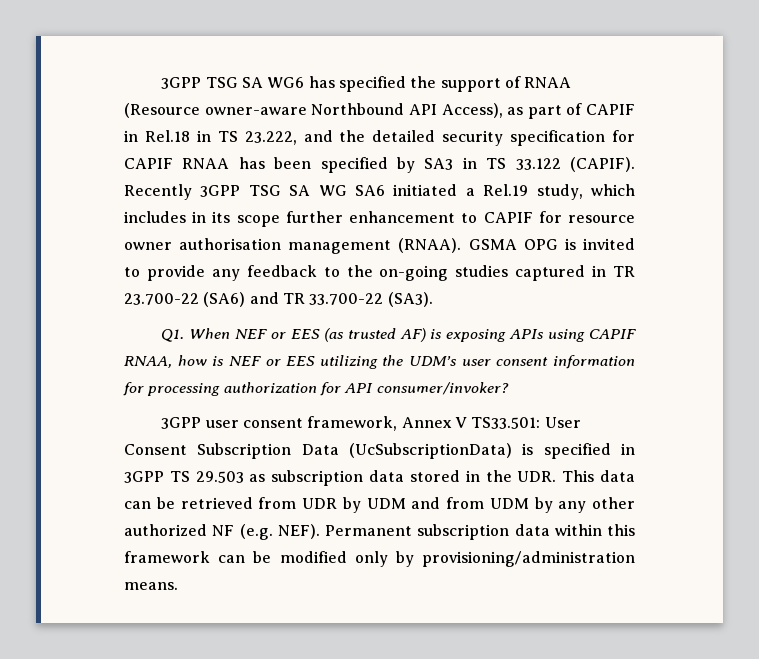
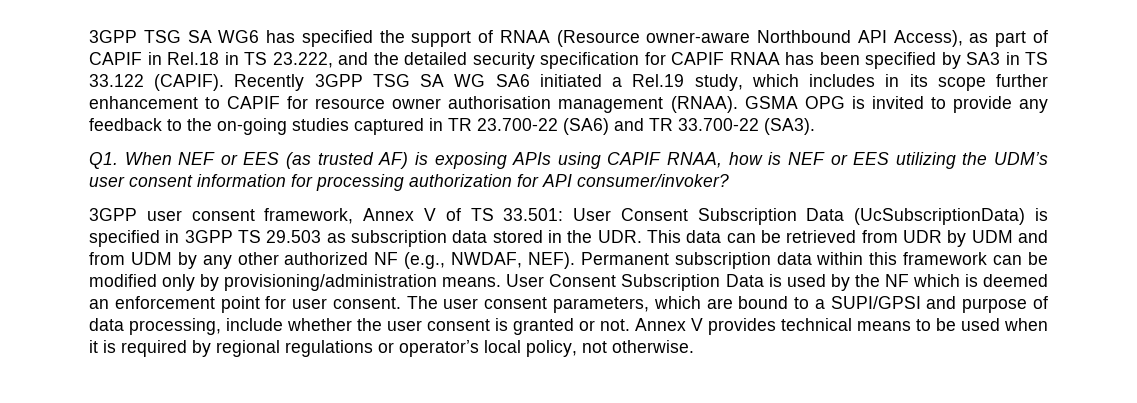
[471,417,541,429] TS33.501: -> [445,208,564,221] of TS 33.501:
[239,524,273,540] (e.g. -> [404,252,523,269] (e.g., NWDAF,
(178, 586) none -> [506,274,1048,291] [89,296,1049,313] [89,318,1048,335] [89,340,694,357] User Consent Subscription Data is used by the NF which is deemed an enforcement point for user consent. The user consent parameters, which are bound to a SUPI/GPSI and purpose of data processing, include whether the user consent is granted or not. Annex V provides technical means to be used when it is required by regional regulations or operator’s local policy, not otherwise.

